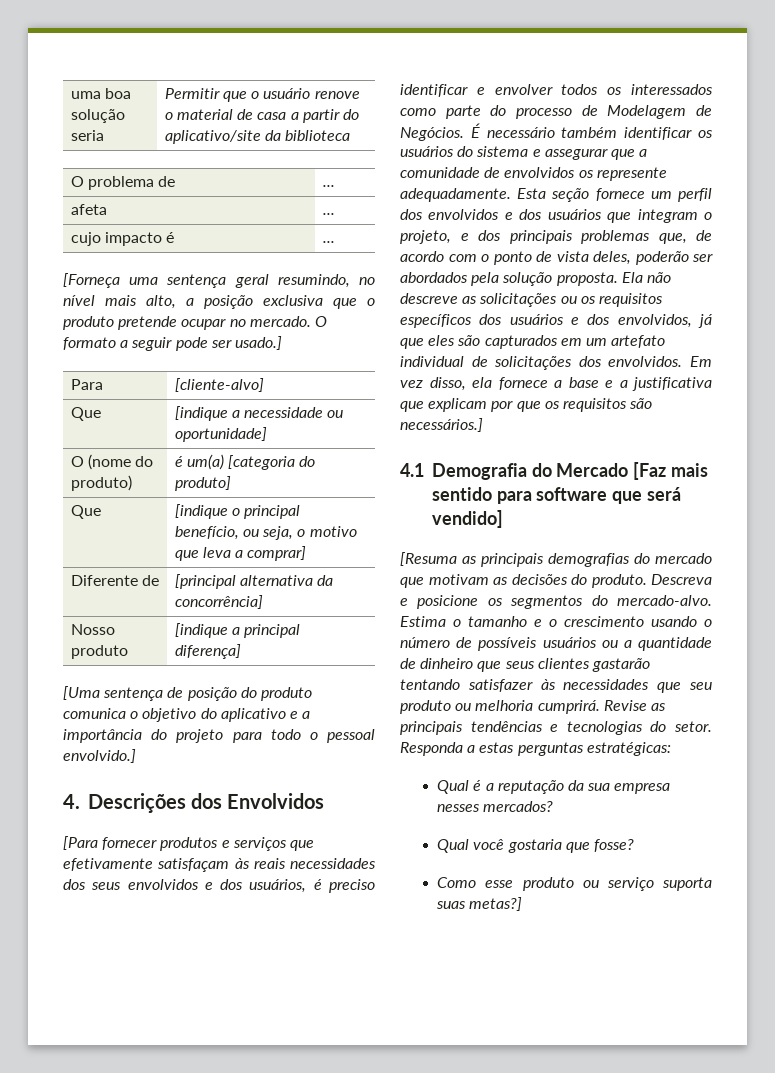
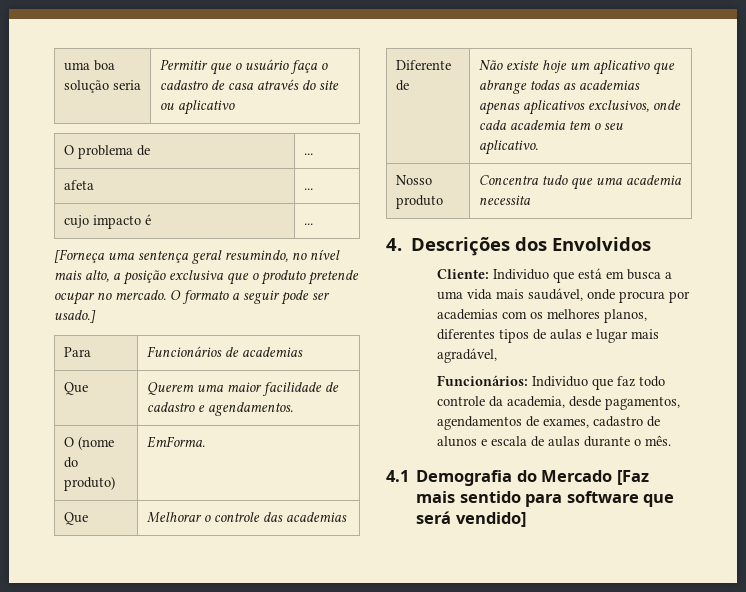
[314,90,360,99] [164,109,359,123] [164,130,351,144] renove o material de casa a partir do aplicativo/site da biblioteca -> [289,60,328,74] [159,79,339,90] [159,100,235,115] faça o cadastro de casa através do site ou aplicativo
[174,378,264,392] [70,407,101,421] [174,406,344,421] [174,427,267,442] [70,454,154,470] [70,475,132,491] [174,454,316,470] [174,476,231,491] [70,505,101,519] [174,504,301,519] [174,526,357,540] [174,546,307,561] [70,575,159,586] [174,574,334,589] [174,595,263,609] [70,624,115,635] [70,645,128,659] [174,623,301,638] [174,644,241,659] [63,686,312,701] [63,708,311,722] [63,729,375,743] [63,749,136,763] [63,793,325,813] [63,836,314,851] [63,858,376,872] [63,879,375,893] [400,84,713,97] [400,105,712,119] [400,123,713,141] [400,146,648,160] [400,167,667,181] [400,188,712,202] [400,209,712,223] [400,230,712,244] [400,251,713,265] [400,272,671,286] [400,293,663,307] [400,314,713,328] [400,335,666,349] [400,356,712,370] [400,377,712,391] [400,398,653,412] [400,418,483,432] [cliente-alvo] // Que | [indique a necessidade ou oportunidade] // O (nome do produto) | é um(a) [categoria do produto] // Que | [indique o principal benefício, ou seja, o motivo que leva a comprar] // Diferente de | [principal alternativa da concorrência] // Nosso produto | [indique a principal diferença] // [Uma sentença de posição do produto comunica o objetivo do aplicativo e a importância do projeto para todo o pessoal envolvido.] // 4. Descrições dos Envolvidos // [Para fornecer produtos e serviços que efetivamente satisfaçam às reais necessidades dos seus envolvidos e dos usuários, é preciso identificar e envolver todos os interessados como parte do processo de Modelagem de Negócios. É necessário também identificar os usuários do sistema e assegurar que a comunidade de envolvidos os represente adequadamente. Esta seção fornece um perfil dos envolvidos e dos usuários que integram o projeto, e dos principais problemas que, de acordo com o ponto de vista deles, poderão ser abordados pela solução proposta. Ela não descreve as solicitações ou os requisitos específicos dos usuários e dos envolvidos, já que eles são capturados em um artefato individual de solicitações dos envolvidos. Em vez disso, ela fornece a base e a justificativa que explicam por que os requisitos são necessários.] -> [146,346,303,357] [63,382,88,395] [146,382,339,396] [146,402,293,416] [63,436,114,450] [63,457,78,468] [63,476,115,491] [146,436,205,448] [63,512,88,525] [146,512,347,523] [395,60,451,70] [395,80,409,91] [478,60,675,75] [478,80,640,94] [478,100,681,115] [478,120,623,130] [478,140,538,155] [395,175,432,185] [395,195,443,209] [478,175,682,190] [478,195,531,205] [386,237,652,256] [436,268,672,283] [436,288,690,303] [436,309,647,323] [436,329,659,343] [436,348,497,363] [436,375,665,390] [436,396,680,410] [436,416,660,430] [436,435,671,447] Funcionários de academias // Que | Querem uma maior facilidade de cadastro e agendamentos. // O (nome do produto) | EmForma. // Que | Melhorar o controle das academias // Diferente de | Não existe hoje um aplicativo que abrange todas as academias apenas aplicativos exclusivos, onde cada academia tem o seu aplicativo. // Nosso produto | Concentra tudo que uma academia necessita // 4. Descrições dos Envolvidos // Cliente: Individuo que está em busca a uma vida mais saudável, onde procura por academias com os melhores planos, diferentes tipos de aulas e lugar mais agradável, // Funcionários: Individuo que faz todo controle da academia, desde pagamentos, agendamentos de exames, cadastro de alunos e escala de aulas durante o mês.
[400,552,712,567] [400,574,712,588] [400,595,712,609] [400,616,712,627] [400,637,712,651] [400,658,650,672] [400,679,712,693] [400,700,666,714] [400,721,712,735] [400,742,671,756] [437,780,671,794] [437,801,554,812] [437,839,634,853] [437,877,712,891] [436,897,523,911] // [Resuma as principais demografias do mercado que motivam as decisões do produto. Descreva e posicione os segmentos do mercado-alvo. Estima o tamanho e o crescimento usando o número de possíveis usuários ou a quantidade de dinheiro que seus clientes gastarão tentando satisfazer às necessidades que seu produto ou melhoria cumprirá. Revise as principais tendências e tecnologias do setor. Responda a estas perguntas estratégicas: // Qual é a reputação da sua empresa nesses mercados? // Qual você gostaria que fosse? // Como esse produto ou serviço suporta suas metas?] -> (526, 519) none

